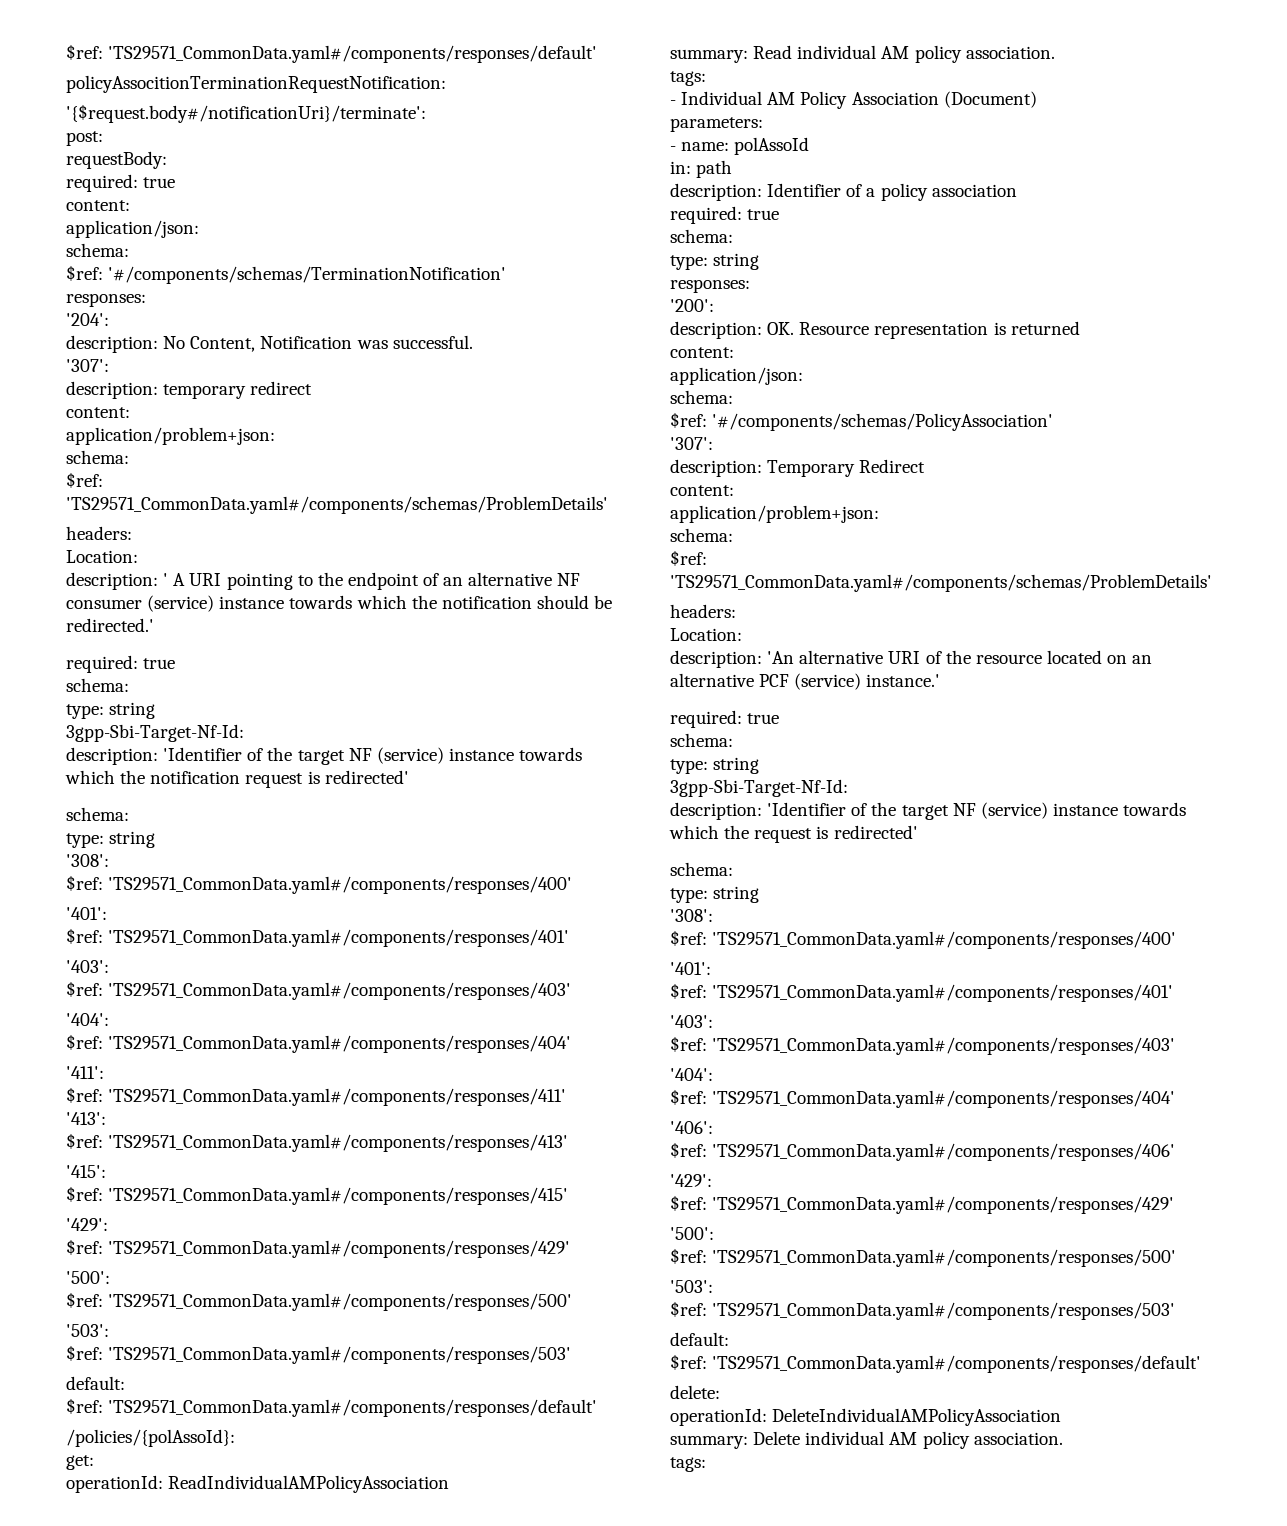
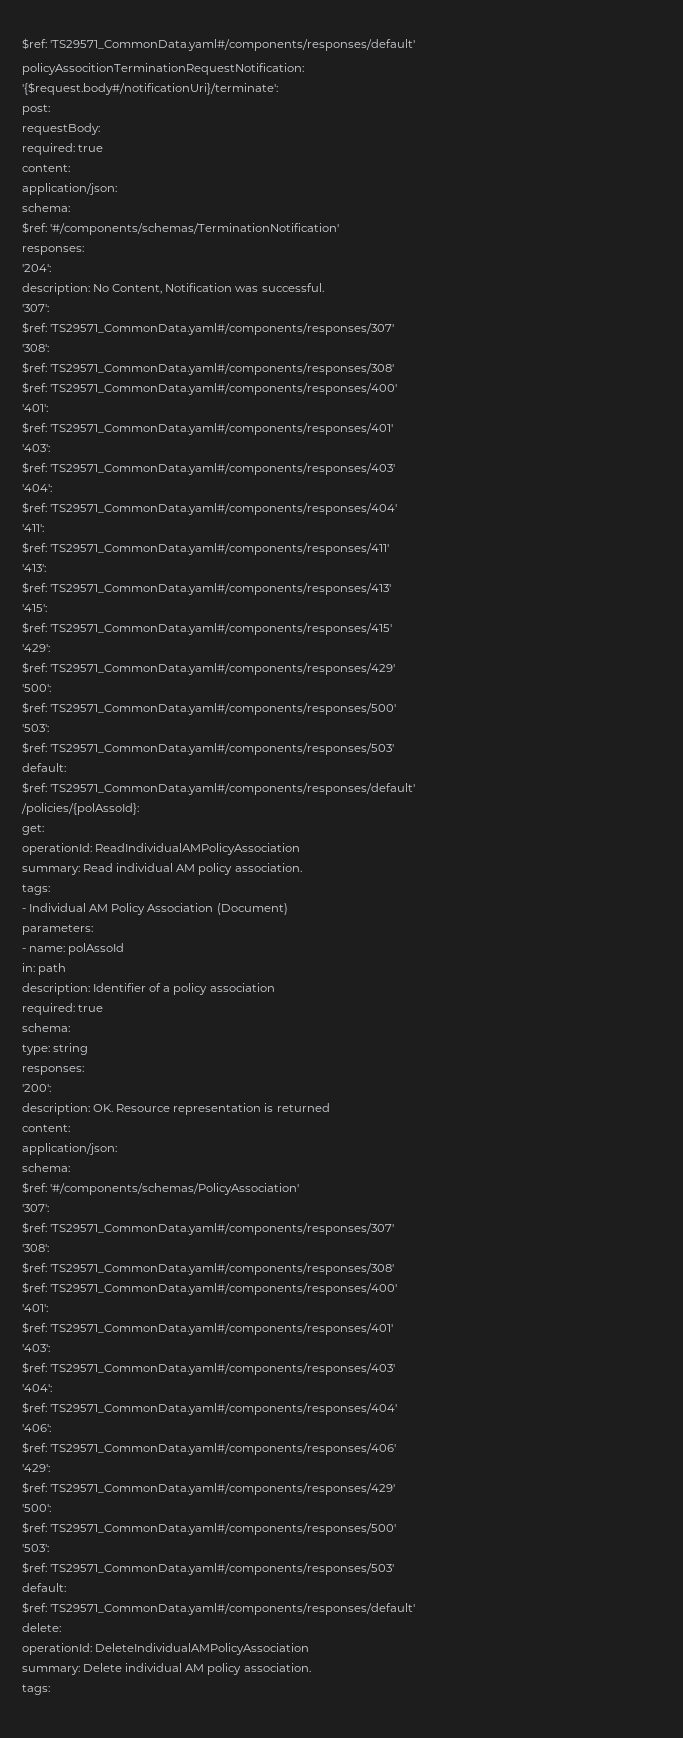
[66,381,313,399] [66,407,130,418] [66,427,275,445] [66,450,129,464] [66,472,103,488] [66,496,608,514] [66,526,132,540] [66,550,138,563] [66,572,581,590] [66,595,613,612] [66,618,154,632] [66,655,176,673] [66,678,129,692] [66,702,156,719] [66,724,244,742] [66,747,583,765] [65,770,409,788] [66,807,129,821] [66,831,156,848] [66,854,109,867] description: temporary redirect // content: // application/problem+json: // schema: // $ref: 'TS29571_CommonData.yaml#/components/schemas/ProblemDetails' // headers: // Location: // description: ' A URI pointing to the endpoint of an alternative NF consumer (service) instance towards which the notification should be redirected.' // required: true // schema: // type: string // 3gpp-Sbi-Target-Nf-Id: // description: 'Identifier of the target NF (service) instance towards which the notification request is redirected' // schema: // type: string // '308': -> [22,322,395,335] [22,344,49,352] [22,362,395,375] $ref: 'TS29571_CommonData.yaml#/components/responses/307' // '308': // $ref: 'TS29571_CommonData.yaml#/components/responses/308'
[670,459,926,477] [670,485,734,496] [670,505,879,523] [670,528,733,542] [670,550,707,566] [670,574,1212,592] [670,604,736,618] [670,628,742,641] [670,650,1153,668] [670,673,941,690] [670,710,780,728] [670,733,733,747] [670,757,760,774] [670,779,848,797] [670,802,1187,820] [669,825,918,843] [670,862,733,876] [670,886,760,903] [670,909,713,922] description: Temporary Redirect // content: // application/problem+json: // schema: // $ref: 'TS29571_CommonData.yaml#/components/schemas/ProblemDetails' // headers: // Location: // description: 'An alternative URI of the resource located on an alternative PCF (service) instance.' // required: true // schema: // type: string // 3gpp-Sbi-Target-Nf-Id: // description: 'Identifier of the target NF (service) instance towards which the request is redirected' // schema: // type: string // '308': -> [22,1222,395,1235] [22,1244,49,1252] [22,1262,395,1275] $ref: 'TS29571_CommonData.yaml#/components/responses/307' // '308': // $ref: 'TS29571_CommonData.yaml#/components/responses/308'

